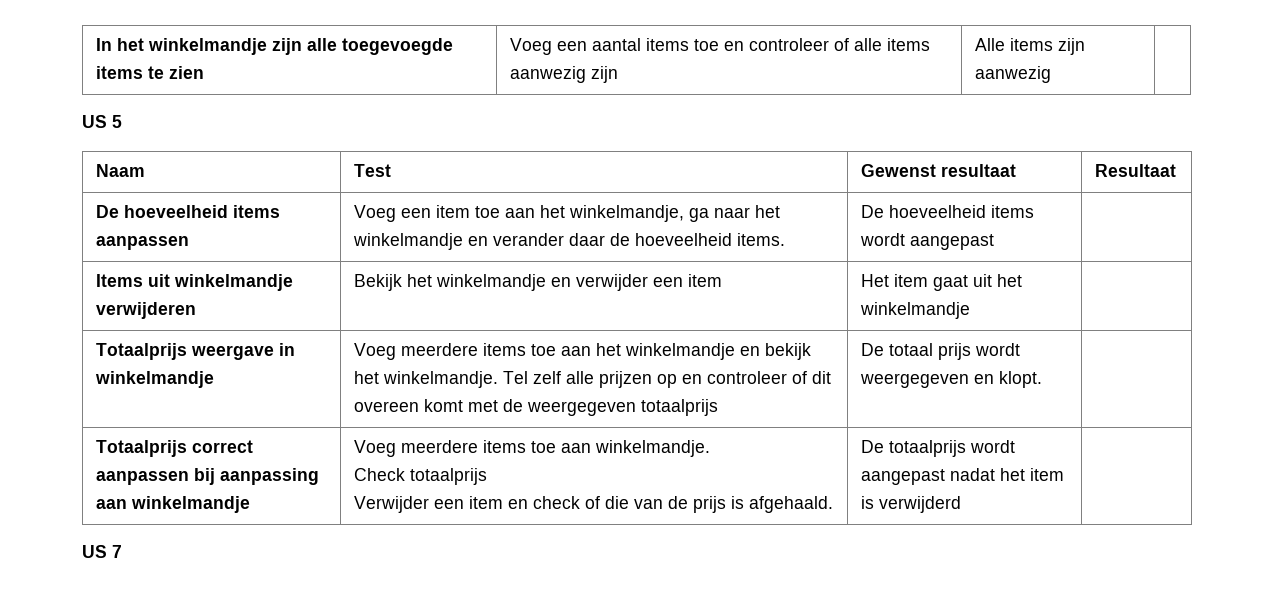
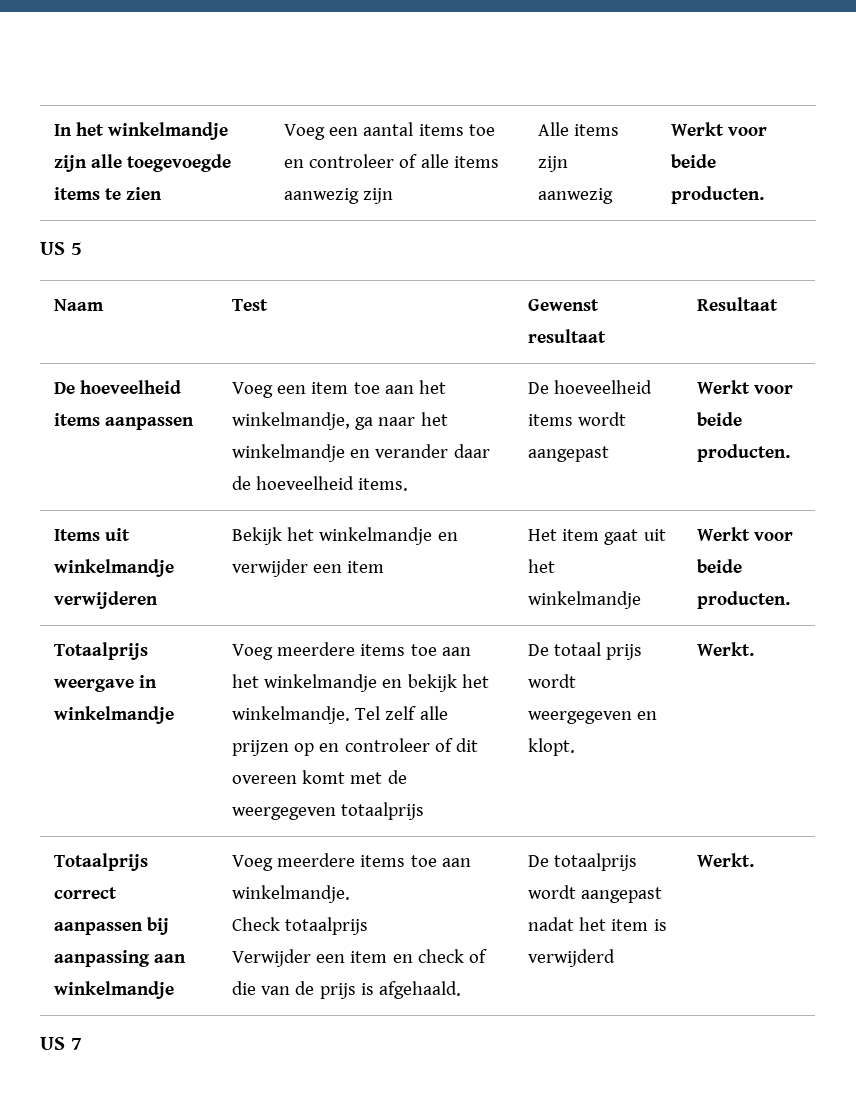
(1051, 74) none -> [671,122,768,136] [671,154,717,168] [671,186,765,204] Werkt voor beide producten.
(994, 242) none -> [697,380,794,394] [697,412,743,426] [697,444,791,462] Werkt voor beide producten.
(970, 310) none -> [697,527,794,541] [697,559,743,573] [697,591,791,609] Werkt voor beide producten.
(1042, 379) none -> [697,642,755,656] Werkt.
(961, 504) none -> [697,853,755,867] Werkt.

